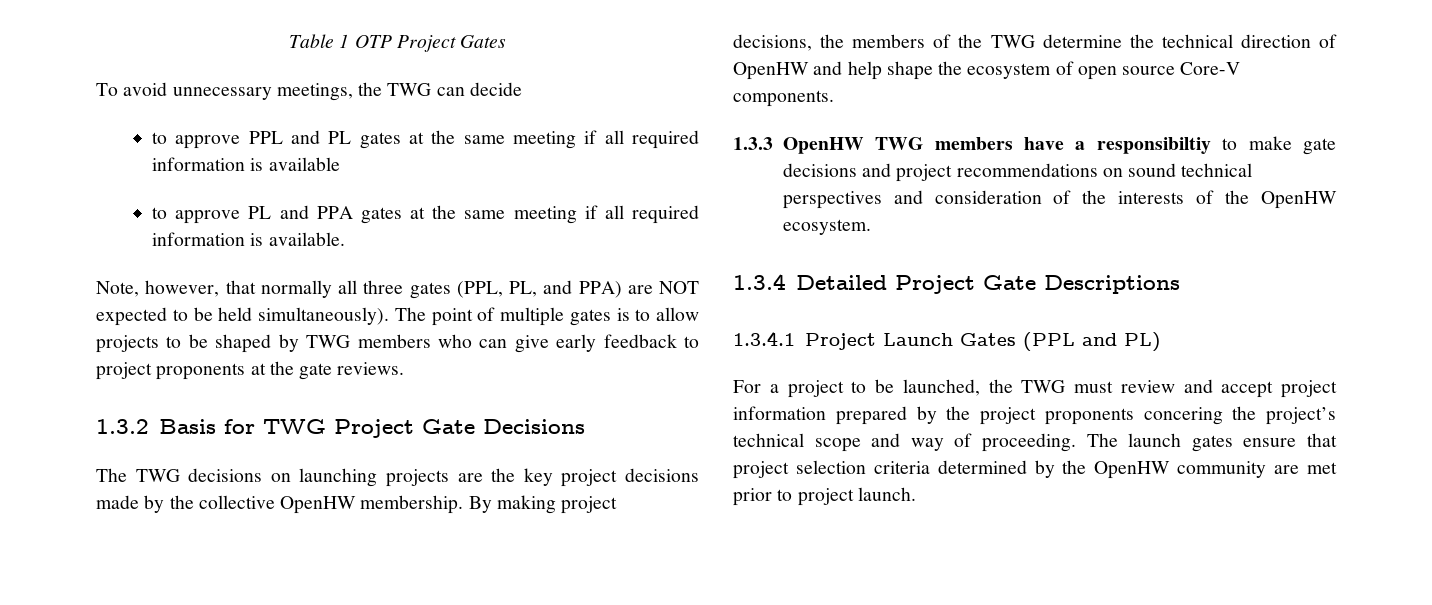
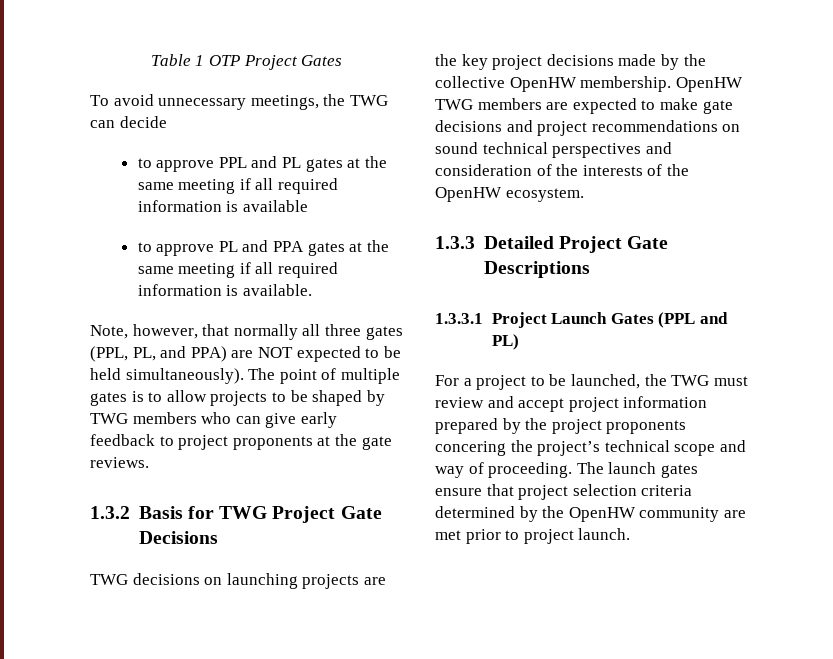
[96,468,127,482] The -> (218, 537) none
[468,495,618,514] [733,34,1337,51] [733,61,1241,80] [733,90,834,107] [733,137,1211,154] By making project decisions, the members of the TWG determine the technical direction of OpenHW and help shape the ecosystem of open source Core-V components. // 1.3.3 OpenHW TWG members have a responsibiltiy -> [675,77,743,92] [435,98,637,114] OpenHW TWG members are expected
[733,274,786,290] 1.3.4 -> [435,236,475,249] 1.3.3
[733,331,795,346] 1.3.4.1 -> [435,313,483,324] 1.3.3.1

